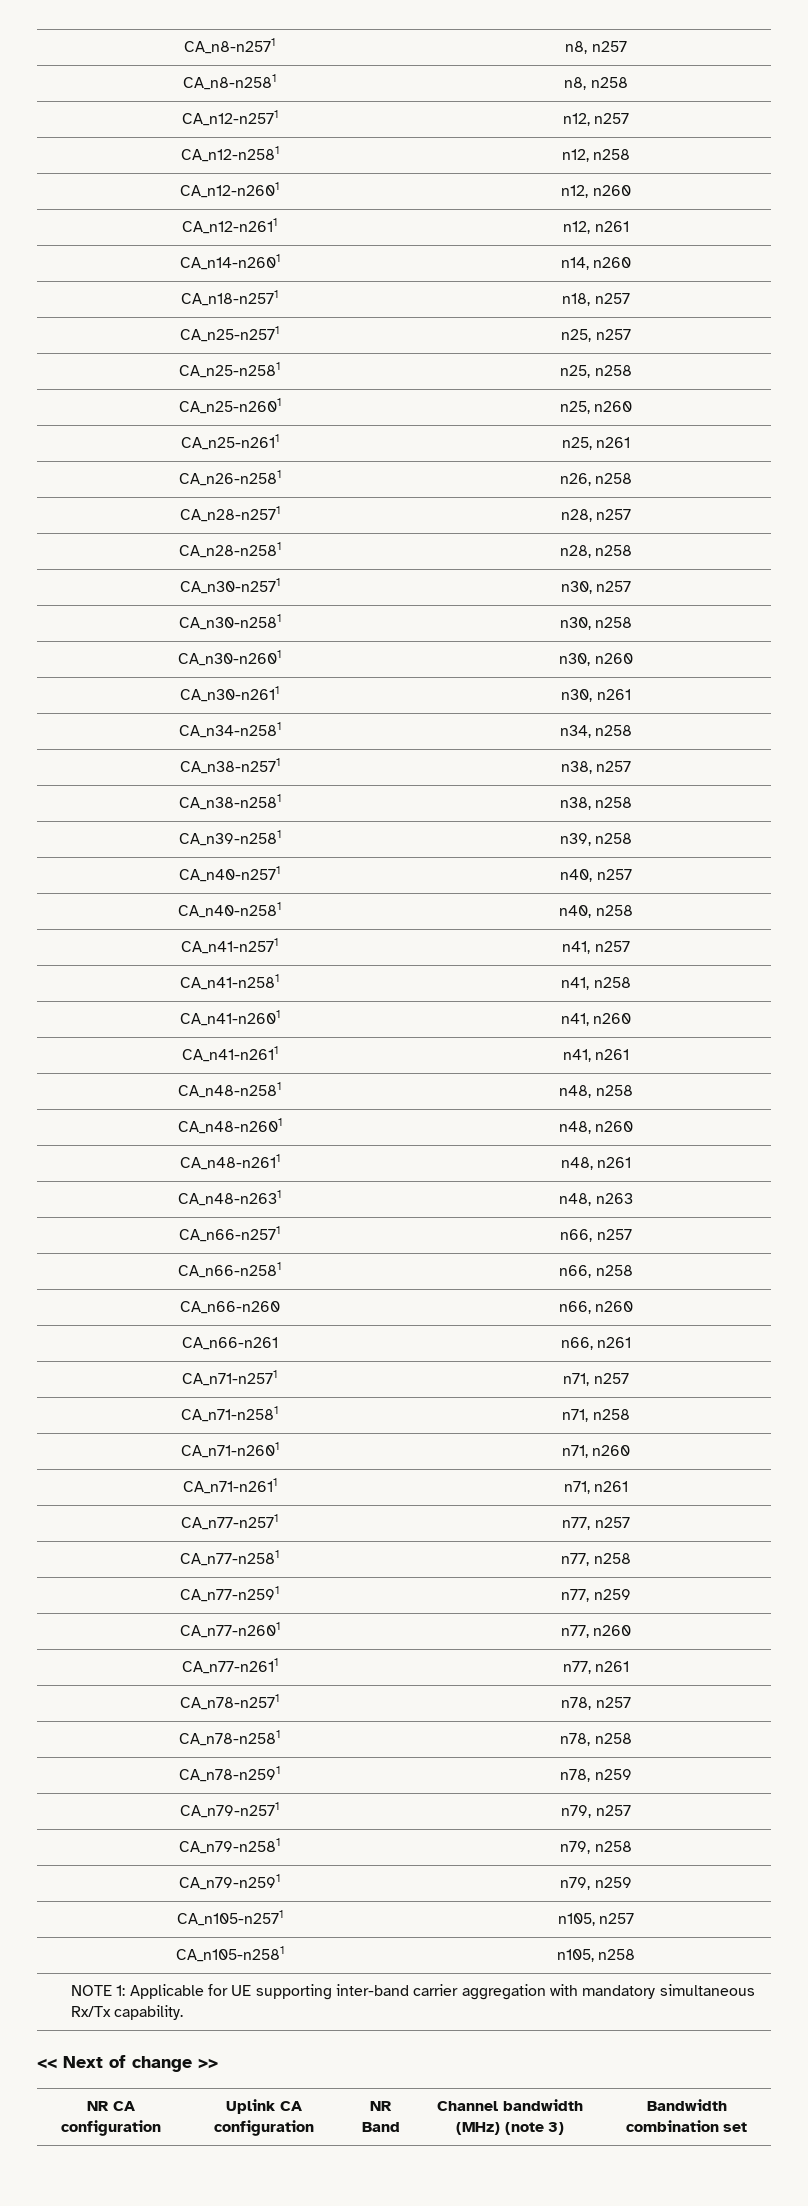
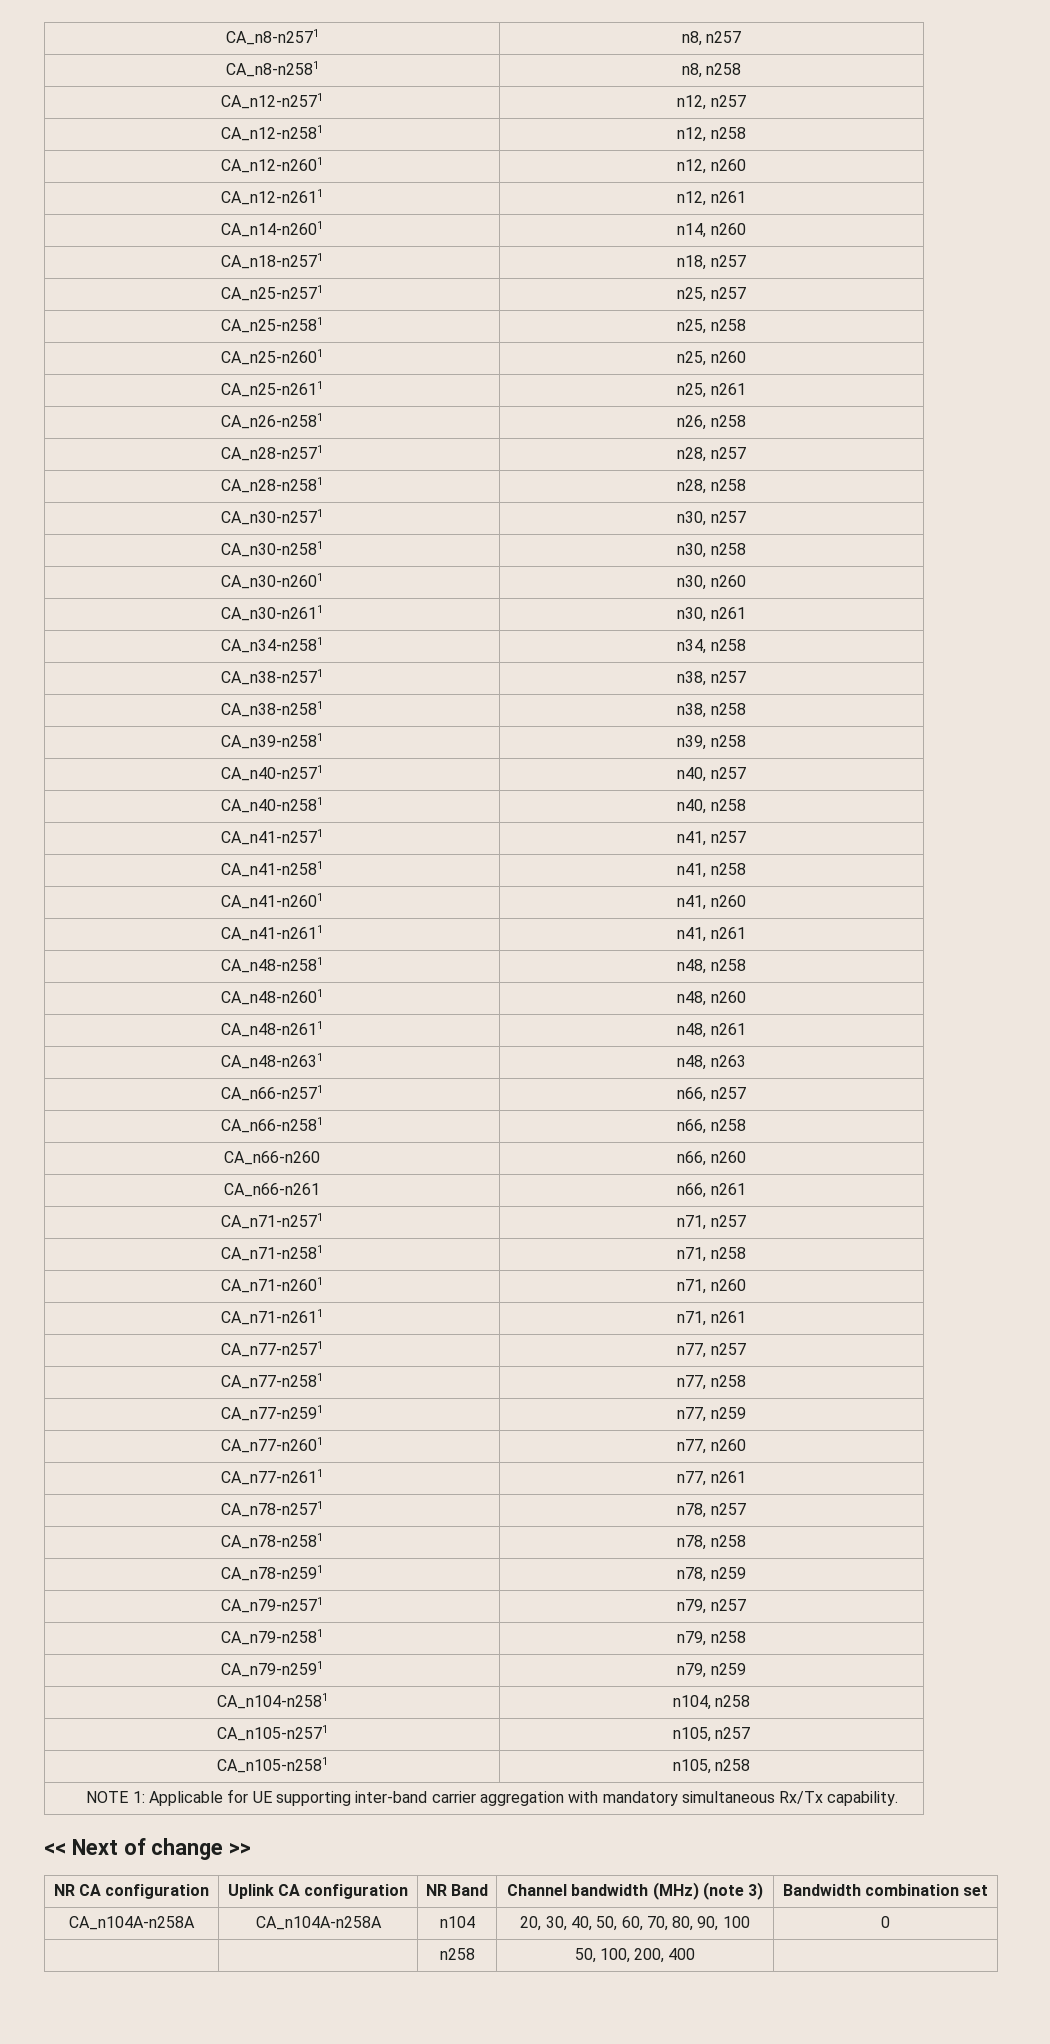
(632, 1882) none -> [216,1693,328,1709] [672,1695,751,1710] // CA_n104-n2581 | n104, n258
(748, 2127) none -> [69,1916,195,1930] [255,1916,382,1930] [439,1916,475,1928] [520,1916,750,1931] [881,1916,890,1928] [439,1948,475,1960] [574,1948,696,1963] // CA_n104A-n258A | CA_n104A-n258A | n104 | 20, 30, 40, 50, 60, 70, 80, 90, 100 | 0 // | | n258 | 50, 100, 200, 400 |

